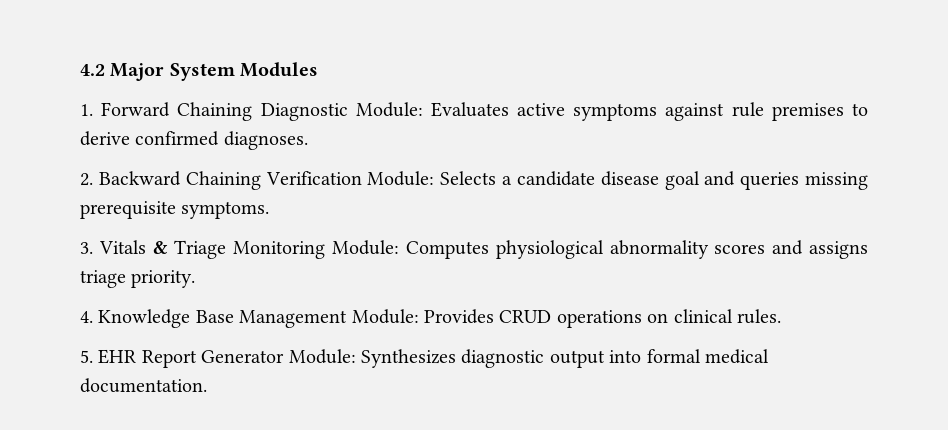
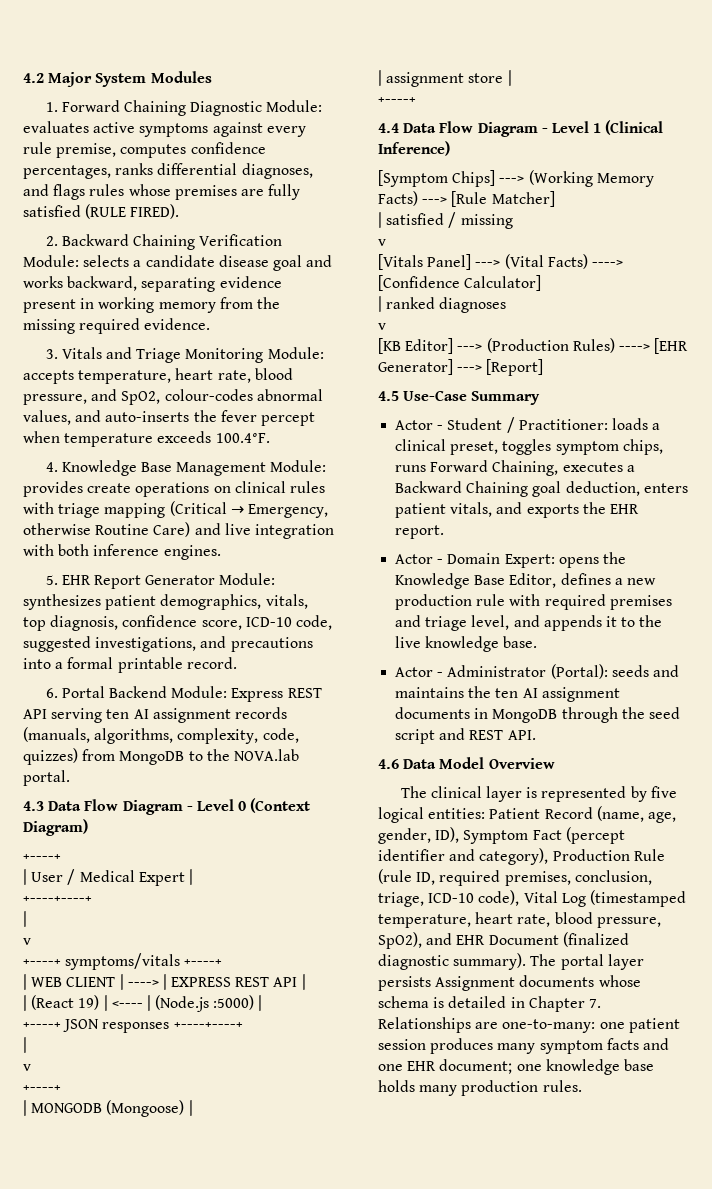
[430,102,509,117] Evaluates -> [23,121,89,133] evaluates
[731,102,868,121] [80,131,308,150] rule premises to derive confirmed diagnoses. -> [266,126,306,137] [23,142,266,158] [23,163,313,179] [23,184,301,200] [23,204,180,219] every rule premise, computes confidence percentages, ranks differential diagnoses, and flags rules whose premises are fully satisfied (RULE FIRED).
[440,171,497,185] Selects -> [83,255,130,267] selects
[740,172,869,190] [80,201,270,219] queries missing prerequisite symptoms. -> [23,276,282,292] [23,297,280,313] [23,318,211,334] works backward, separating evidence present in working memory from the missing required evidence.
[152,241,168,254] & -> [106,347,133,359] and
[405,240,869,259] [80,270,196,288] Computes physiological abnormality scores and assigns triage priority. -> [23,368,293,384] [23,389,323,405] [23,410,315,426] [23,431,270,447] accepts temperature, heart rate, blood pressure, and SpO2, colour-codes abnormal values, and auto-inserts the fever percept when temperature exceeds 100.4°F.
[424,309,552,324] Provides CRUD -> [23,481,132,497] provides create
[736,309,781,324] rules. -> [289,481,325,493] [23,501,328,518] [23,522,334,539] [23,544,221,560] rules with triage mapping (Critical → Emergency, otherwise Routine Care) and live integration with both inference engines.
[361,349,769,368] [80,378,207,393] Synthesizes diagnostic output into formal medical documentation. -> [23,594,308,610] [23,615,332,631] [23,636,313,652] [23,657,237,673] [45,686,322,702] [23,707,287,723] [23,727,299,744] [23,748,299,765] [23,770,70,786] [23,798,311,815] [23,819,88,836] [23,854,61,861] [23,869,193,886] [23,896,92,903] [23,911,27,927] [23,938,31,945] [23,953,223,970] [23,974,306,990] [23,995,263,1012] [23,1019,243,1033] [23,1037,27,1053] [23,1064,31,1071] [23,1085,61,1092] [23,1100,193,1117] [378,70,512,87] [378,97,416,104] [378,120,664,137] [378,141,450,156] [378,170,654,187] [378,191,555,207] [378,212,513,229] [378,239,386,246] [378,254,623,270] [378,275,542,291] [378,296,507,313] [378,323,386,330] [378,338,689,354] [378,359,544,376] [378,390,541,405] [395,417,661,433] [395,439,663,455] [395,460,635,476] [395,481,688,497] [395,502,639,518] [395,525,445,539] [395,552,626,568] [395,573,656,589] [395,594,672,610] [395,615,663,631] [395,636,538,652] [395,664,679,679] [395,686,620,702] [395,707,680,723] [395,728,536,744] [378,757,555,769] [400,786,677,802] [378,806,676,823] [378,827,625,844] [378,848,665,865] [378,869,652,886] [378,890,686,907] [378,912,661,928] [378,932,629,949] [378,953,644,970] [378,975,641,991] [378,996,601,1012] [378,1017,680,1033] [378,1038,669,1054] [378,1059,654,1075] [378,1080,582,1096] synthesizes patient demographics, vitals, top diagnosis, confidence score, ICD-10 code, suggested investigations, and precautions into a formal printable record. // 6. Portal Backend Module: Express REST API serving ten AI assignment records (manuals, algorithms, complexity, code, quizzes) from MongoDB to the NOVA.lab portal. // 4.3 Data Flow Diagram - Level 0 (Context Diagram) // +----+ // | User / Medical Expert | // +----+----+ // | // v // +----+ symptoms/vitals +----+ // | WEB CLIENT | ----> | EXPRESS REST API | // | (React 19) | <---- | (Node.js :5000) | // +----+ JSON responses +----+----+ // | // v // +----+ // | MONGODB (Mongoose) | // | assignment store | // +----+ // 4.4 Data Flow Diagram - Level 1 (Clinical Inference) // [Symptom Chips] ---> (Working Memory Facts) ---> [Rule Matcher] // | satisfied / missing // v // [Vitals Panel] ---> (Vital Facts) ----> [Confidence Calculator] // | ranked diagnoses // v // [KB Editor] ---> (Production Rules) ----> [EHR Generator] ---> [Report] // 4.5 Use-Case Summary // Actor - Student / Practitioner: loads a clinical preset, toggles symptom chips, runs Forward Chaining, executes a Backward Chaining goal deduction, enters patient vitals, and exports the EHR report. // Actor - Domain Expert: opens the Knowledge Base Editor, defines a new production rule with required premises and triage level, and appends it to the live knowledge base. // Actor - Administrator (Portal): seeds and maintains the ten AI assignment documents in MongoDB through the seed script and REST API. // 4.6 Data Model Overview // The clinical layer is represented by five logical entities: Patient Record (name, age, gender, ID), Symptom Fact (percept identifier and category), Production Rule (rule ID, required premises, conclusion, triage, ICD-10 code), Vital Log (timestamped temperature, heart rate, blood pressure, SpO2), and EHR Document (finalized diagnostic summary). The portal layer persists Assignment documents whose schema is detailed in Chapter 7. Relationships are one-to-many: one patient session produces many symptom facts and one EHR document; one knowledge base holds many production rules.

